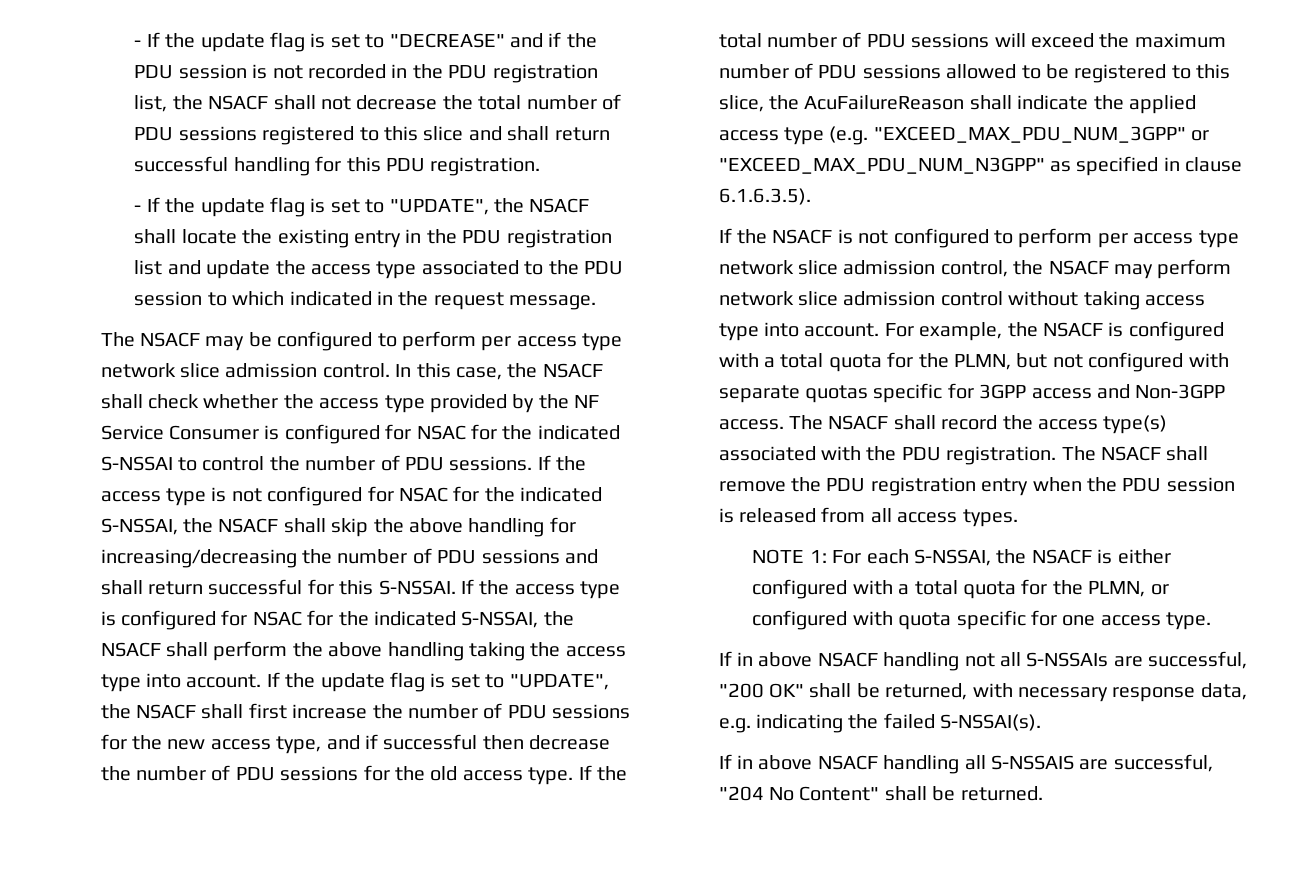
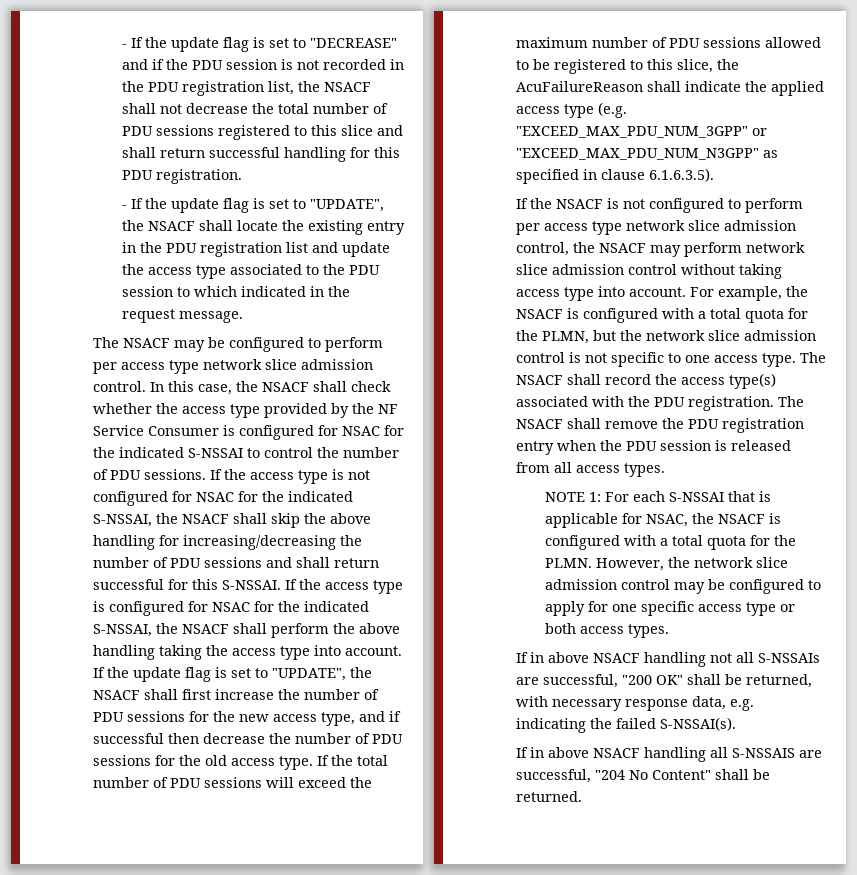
[1052,352,1229,372] [718,383,1226,403] [718,419,784,430] not configured with separate quotas specific for 3GPP access and Non-3GPP access. -> [619,330,816,341] [515,352,796,367] the network slice admission control is not specific to one access type.
[913,549,1171,566] [752,579,1169,599] [752,610,1212,630] S-NSSAI, the NSACF is either configured with a total quota for the PLMN, or configured with quota specific for one access type. -> [668,491,771,502] [544,513,781,528] [544,535,796,550] [544,557,788,571] [544,579,821,594] [544,601,795,616] [544,623,669,638] S-NSSAI that is applicable for NSAC, the NSACF is configured with a total quota for the PLMN. However, the network slice admission control may be configured to apply for one specific access type or both access types.

